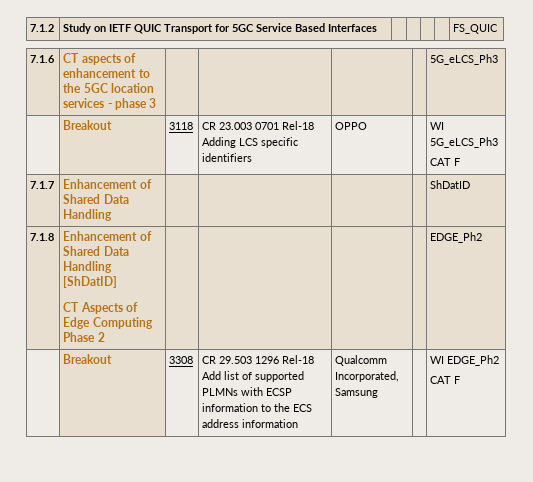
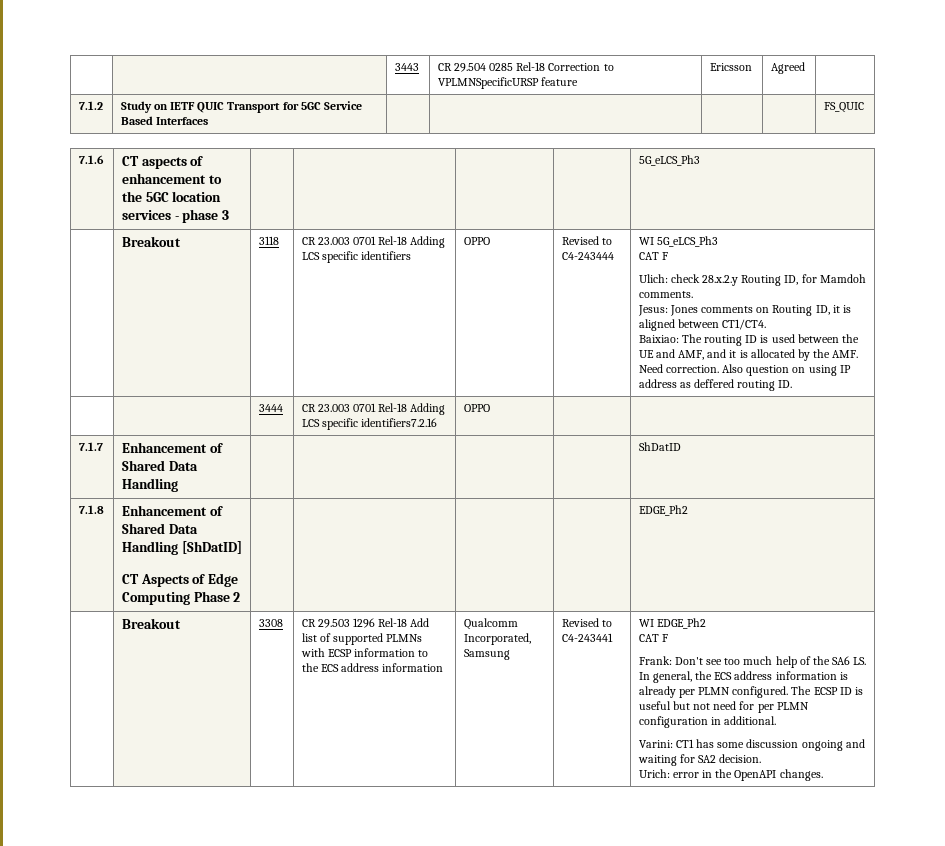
(30, 28) none -> [394,63,419,71] [437,62,614,72] [437,77,579,89] [709,63,752,71] [770,62,805,74] | | 3443 | CR 29.504 0285 Rel-18 Correction to VPLMNSpecificURSP feature | Ericsson | Agreed | //
(368, 126) none -> [561,236,613,245] [561,252,614,260] Revised to C4-243444
(461, 162) none -> [638,274,866,286] [638,291,693,298] [637,305,851,316] [638,319,767,331] [638,334,859,346] [638,349,858,361] [638,364,851,376] [638,379,793,391] [258,404,283,412] [301,403,446,415] [301,418,438,430] [463,404,490,412] // Ulich: check 28.x.2.y Routing ID, for Mamdoh comments. // Jesus: Jones comments on Routing ID, it is aligned between CT1/CT4. // Baixiao: The routing ID is used between the UE and AMF, and it is allocated by the AMF. Need correction. Also question on using IP address as deffered routing ID. // | | 3444 | CR 23.003 0701 Rel-18 Adding LCS specific identifiers7.2.16 | OPPO | |
(379, 393) none -> [561,618,613,627] [561,633,613,642] Revised to C4-243441
(461, 380) none -> [638,656,866,668] [638,671,848,683] [638,686,863,698] [638,701,809,713] [638,716,777,728] [638,739,865,751] [637,754,762,766] [638,769,823,781] // Frank: Don't see too much help of the SA6 LS. In general, the ECS address information is already per PLMN configured. The ECSP ID is useful but not need for per PLMN configuration in additional. // Varini: CT1 has some discussion ongoing and waiting for SA2 decision. // Urich: error in the OpenAPI changes.

